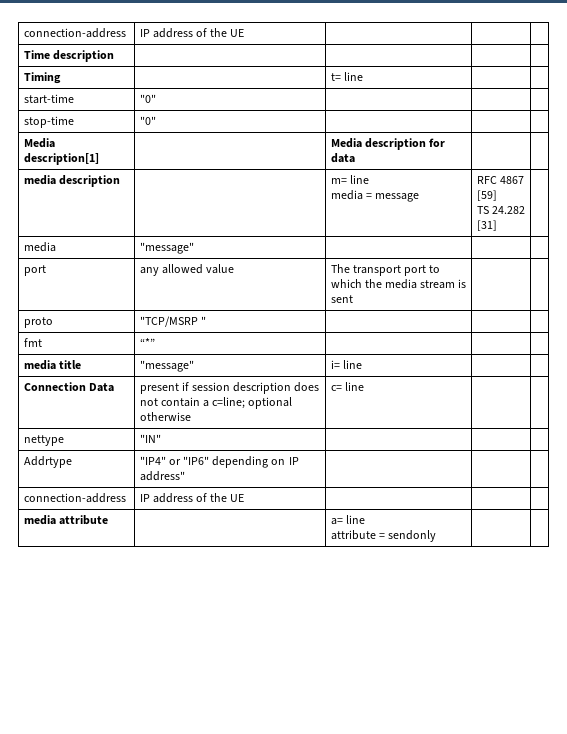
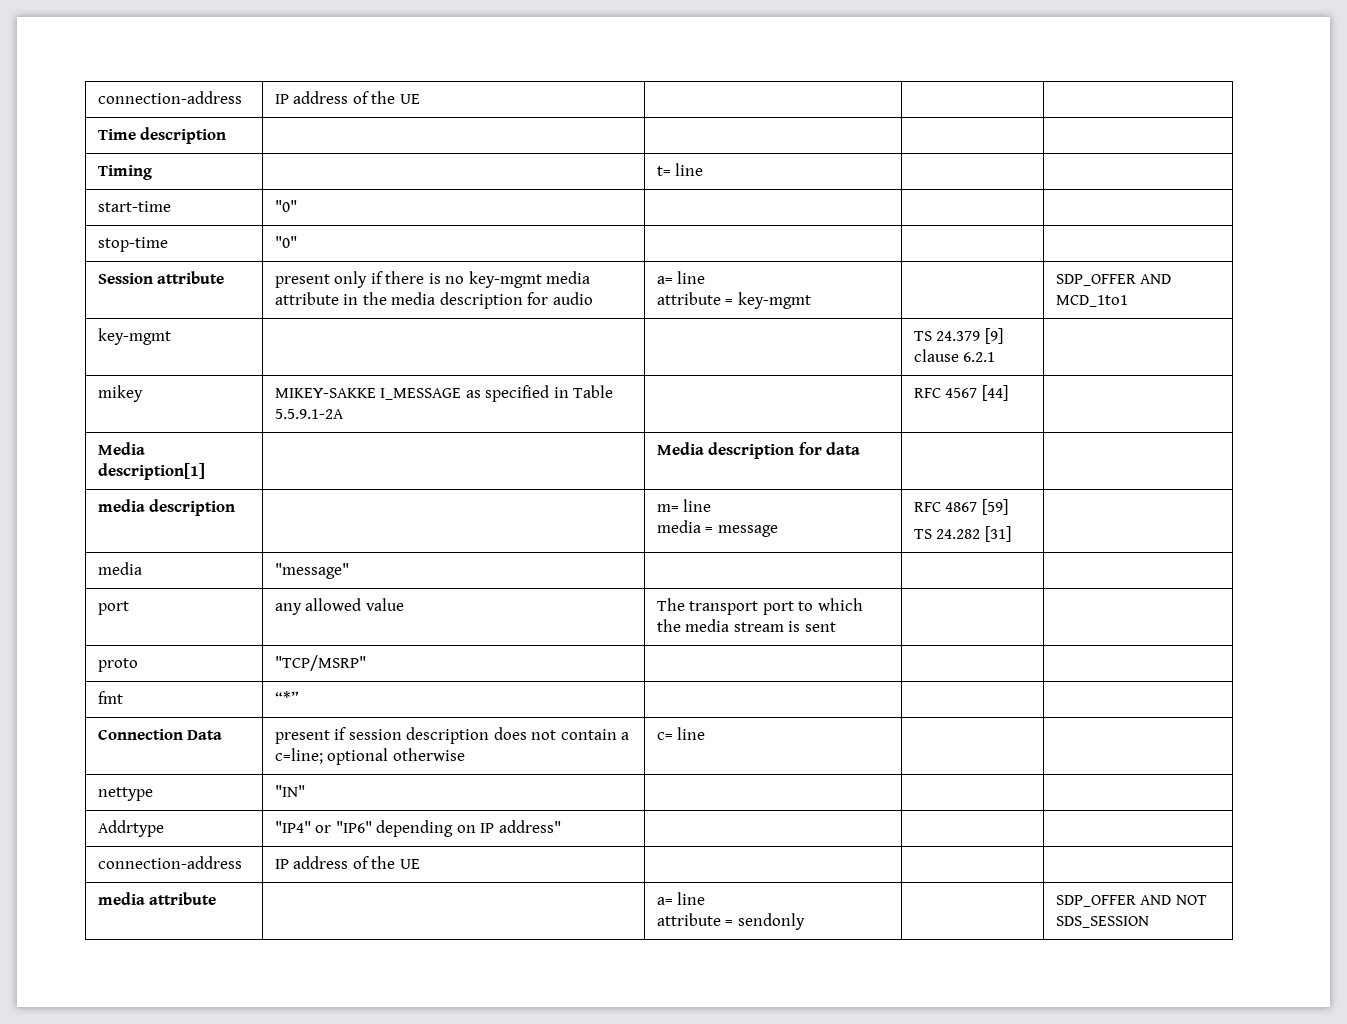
(156, 120) none -> [97,271,225,284] [274,271,590,288] [274,292,593,309] [656,271,706,284] [656,292,811,309] [1055,274,1172,286] [1055,295,1128,307] [97,328,171,345] [913,328,1003,344] [913,349,996,362] [97,385,143,402] [274,385,614,402] [274,409,344,419] [913,385,1008,401] // Session attribute | present only if there is no key-mgmt media attribute in the media description for audio | a= line // attribute = key-mgmt | | SDP_OFFER AND MCD_1to1 // key-mgmt | | | TS 24.379 [9] clause 6.2.1 | // mikey | MIKEY-SAKKE I_MESSAGE as specified in Table 5.5.9.1-2A | | RFC 4567 [44] |
[139,316,206,327] "TCP/MSRP " -> [274,655,366,671] "TCP/MSRP"
[23,360,81,370] [139,360,194,372] [330,360,362,369] // media title | "message" | i= line | | -> (299, 697) none
(436, 536) none -> [1055,895,1207,907] [1055,916,1149,928] SDP_OFFER AND NOT SDS_SESSION

